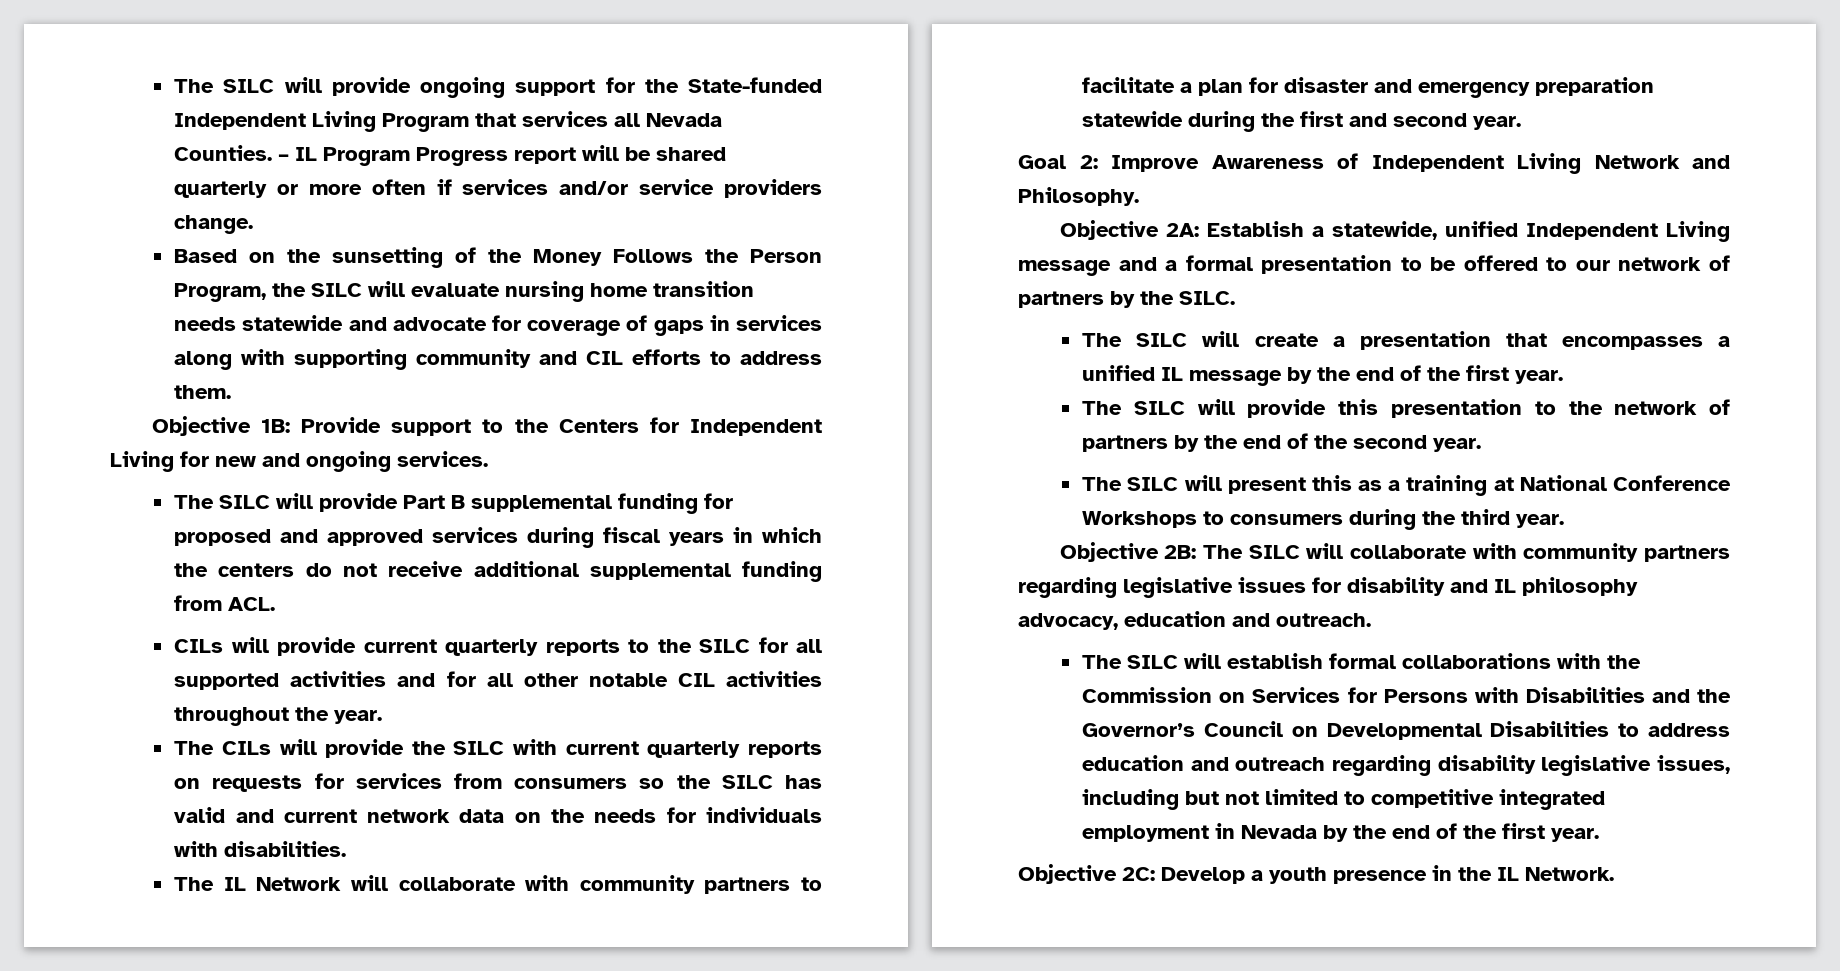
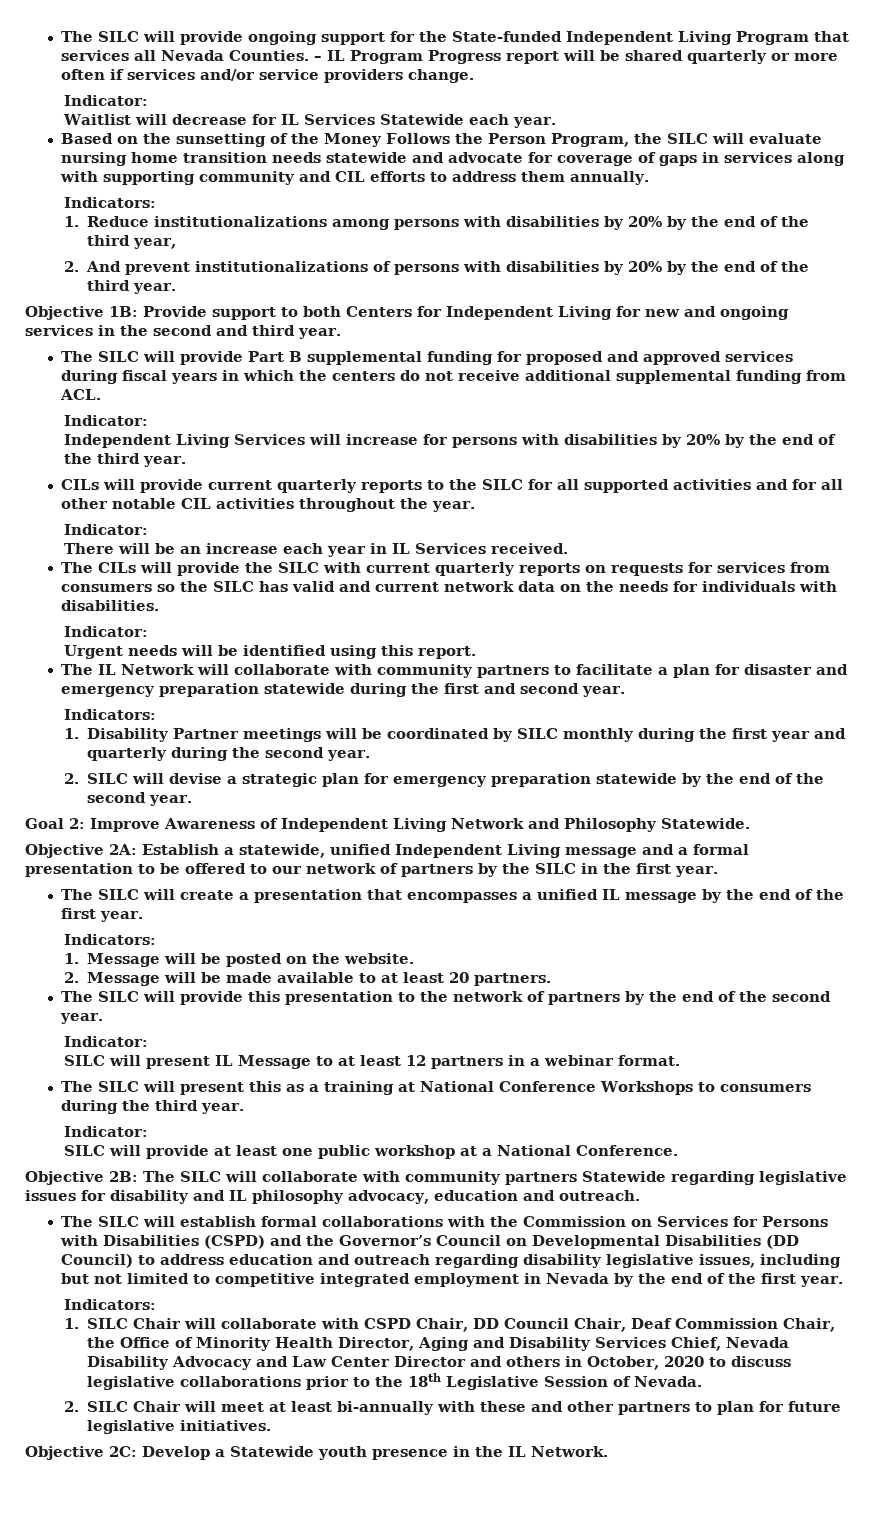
(254, 224) none -> [64,95,149,106] [63,114,557,128] // Indicator: // Waitlist will decrease for IL Services Statewide each year.
[174,385,232,399] them. -> [521,171,650,185] [64,197,157,208] [64,216,809,230] [86,235,176,249] [64,261,809,275] [86,280,176,294] them annually. // Indicators: // 1. Reduce institutionalizations among persons with disabilities by 20% by the end of the third year, // 2. And prevent institutionalizations of persons with disabilities by 20% by the end of the third year.
[514,419,549,433] the -> [303,306,341,317] both
[397,451,488,467] services. -> [25,325,341,339] services in the second and third year.
(276, 604) none -> [64,415,149,426] [64,434,837,448] [64,453,187,467] // Indicator: // Independent Living Services will increase for persons with disabilities by 20% by the end of the third year.
(383, 717) none -> [64,524,149,535] [64,543,569,557] // Indicator: // There will be an increase each year in IL Services received.
(347, 849) none -> [64,626,149,637] [64,645,477,659] // Indicator: // Urgent needs will be identified using this report.
(1522, 123) none -> [64,709,157,720] [64,728,846,742] [86,747,370,761] [64,773,824,787] [86,792,192,806] // Indicators: // 1. Disability Partner meetings will be coordinated by SILC monthly during the first year and quarterly during the second year. // 2. SILC will devise a strategic plan for emergency preparation statewide by the end of the second year.
[1018,187,1139,206] Philosophy. -> [564,818,750,832] Philosophy Statewide.
[1179,291,1235,305] SILC. -> [535,863,718,877] SILC in the first year.
(1564, 377) none -> [64,934,157,945] [64,953,414,967] [64,972,551,986] // Indicators: // 1. Message will be posted on the website. // 2. Message will be made available to at least 20 partners.
(1482, 445) none -> [64,1036,149,1047] [64,1055,681,1069] // Indicator: // SILC will present IL Message to at least 12 partners in a webinar format.
(1565, 521) none -> [64,1126,149,1137] [64,1145,679,1159] // Indicator: // SILC will provide at least one public workshop at a National Conference.
(1730, 553) none -> [582,1171,666,1182] Statewide
(1645, 695) none -> [204,1235,266,1249] (CSPD)
(1610, 729) none -> [766,1235,800,1249] [61,1254,134,1268] (DD Council)
(1600, 835) none -> [64,1299,157,1310] [64,1318,835,1332] [86,1337,789,1351] [86,1356,791,1370] [86,1373,702,1390] [64,1401,841,1415] [86,1420,271,1434] // Indicators: // 1. SILC Chair will collaborate with CSPD Chair, DD Council Chair, Deaf Commission Chair, the Office of Minority Health Director, Aging and Disability Services Chief, Nevada Disability Advocacy and Law Center Director and others in October, 2020 to discuss legislative collaborations prior to the 18th Legislative Session of Nevada. // 2. SILC Chair will meet at least bi-annually with these and other partners to plan for future legislative initiatives.
(1263, 875) none -> [230,1446,314,1457] Statewide

